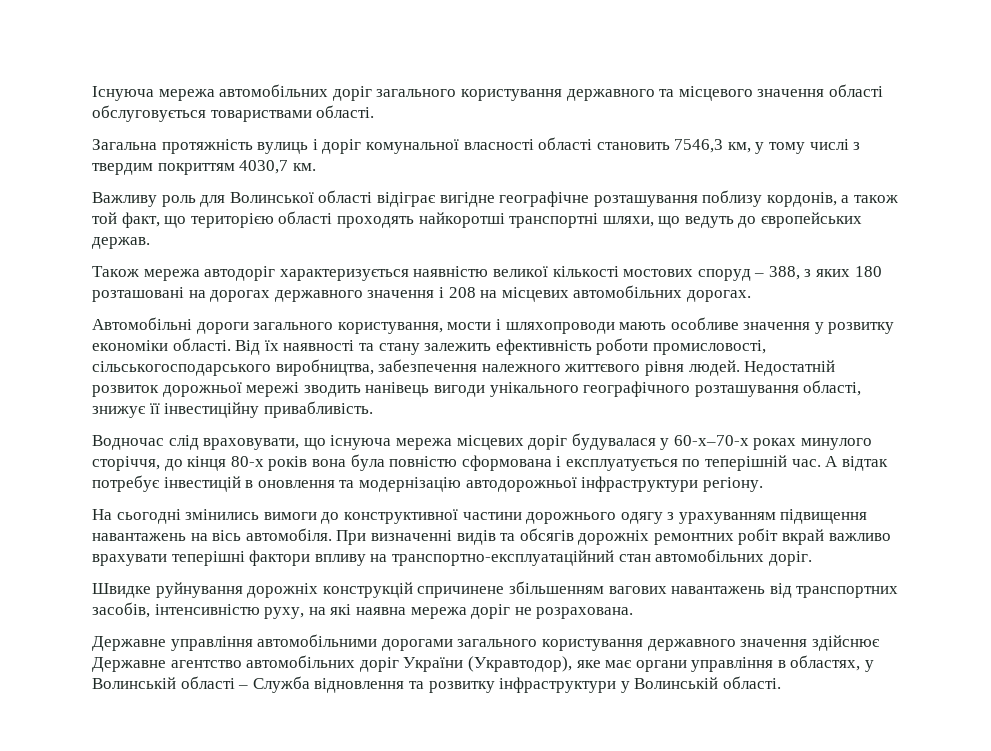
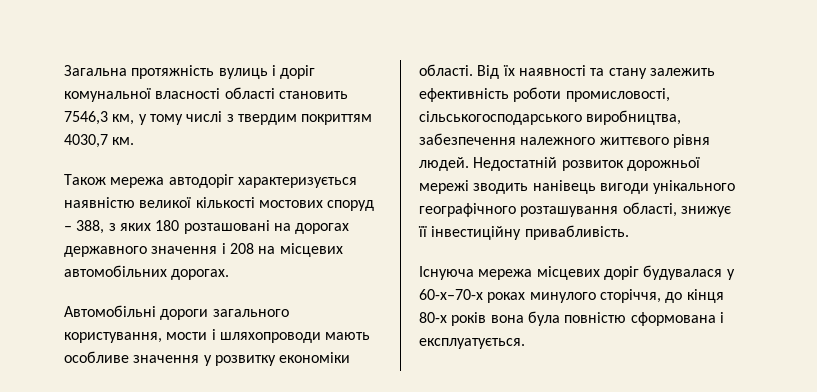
[92,84,883,101] [92,105,375,122] Існуюча мережа автомобільних доріг загального користування державного та місцевого значення області обслуговується товариствами області. // -> (64, 70) none
[92,190,899,207] [92,211,863,228] [92,237,150,249] // Важливу роль для Волинської області відіграє вигідне географічне розташування поблизу кордонів, а також той факт, що територією області проходять найкоротшi транспортні шляхи, що ведуть до європейських держав. -> (135, 141) none
[92,435,392,450] Водночас слід враховувати, що існуюча -> [419,266,474,280] Існуюча
[565,455,888,471] [92,475,763,492] [92,509,868,524] [92,528,891,545] [92,549,812,566] [92,581,899,598] [92,602,634,619] [92,634,880,651] [92,655,875,672] [92,676,781,693] експлуатується по теперішній час. А відтак потребує інвестицій в оновлення та модернізацію автодорожньої інфраструктури регіону. // На сьогодні змінились вимоги до конструктивної частини дорожнього одягу з урахуванням підвищення навантажень на вісь автомобіля. При визначенні видів та обсягів дорожніх ремонтних робіт вкрай важливо врахувати теперішні фактори впливу на транспортно-експлуатаційний стан автомобільних доріг. // Швидке руйнування дорожніх конструкцій спричинене збільшенням вагових навантажень від транспортних засобів, інтенсивністю руху, на які наявна мережа доріг не розрахована. // Державне управління автомобільними дорогами загального користування державного значення здійснює Державне агентство автомобільних доріг України (Укравтодор), яке має органи управління в областях, у Волинській області – Служба відновлення та розвитку інфраструктури у Волинській області. -> [419,338,525,349] експлуатується.

